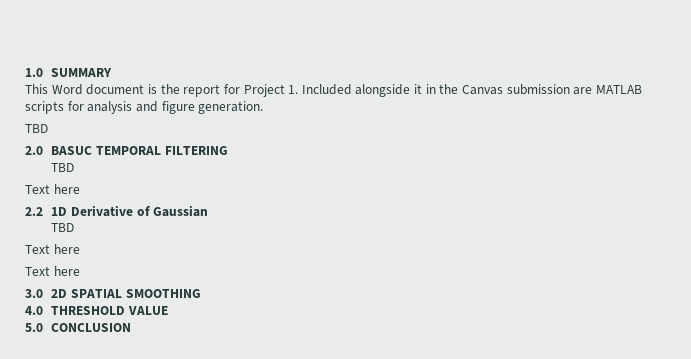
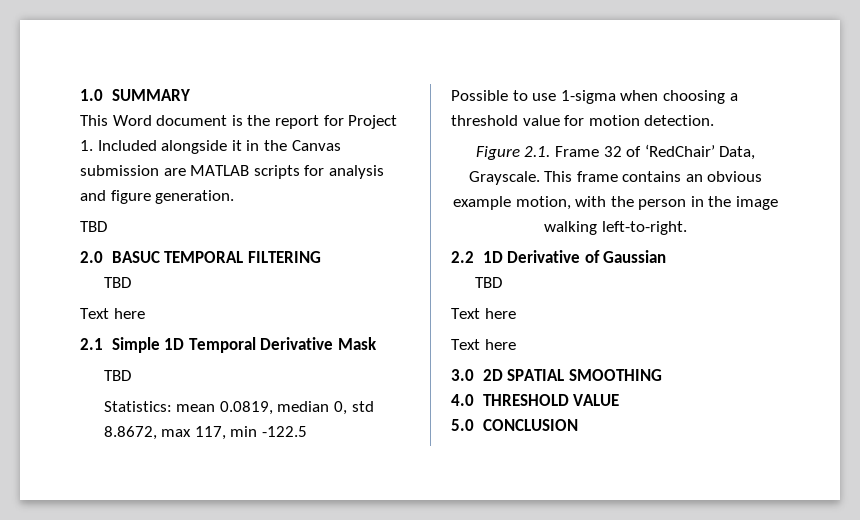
(80, 189) none -> [80,337,377,353] [103,370,131,381] [103,401,374,415] [103,426,308,440] [451,90,738,104] [451,115,715,126] [475,144,756,160] [468,171,763,185] [452,196,779,210] [544,221,687,235] // 2.1 Simple 1D Temporal Derivative Mask // TBD // Statistics: mean 0.0819, median 0, std 8.8672, max 117, min -122.5 // Possible to use 1-sigma when choosing a threshold value for motion detection. // Figure 2.1. Frame 32 of ‘RedChair’ Data, Grayscale. This frame contains an obvious example motion, with the person in the image walking left-to-right.

